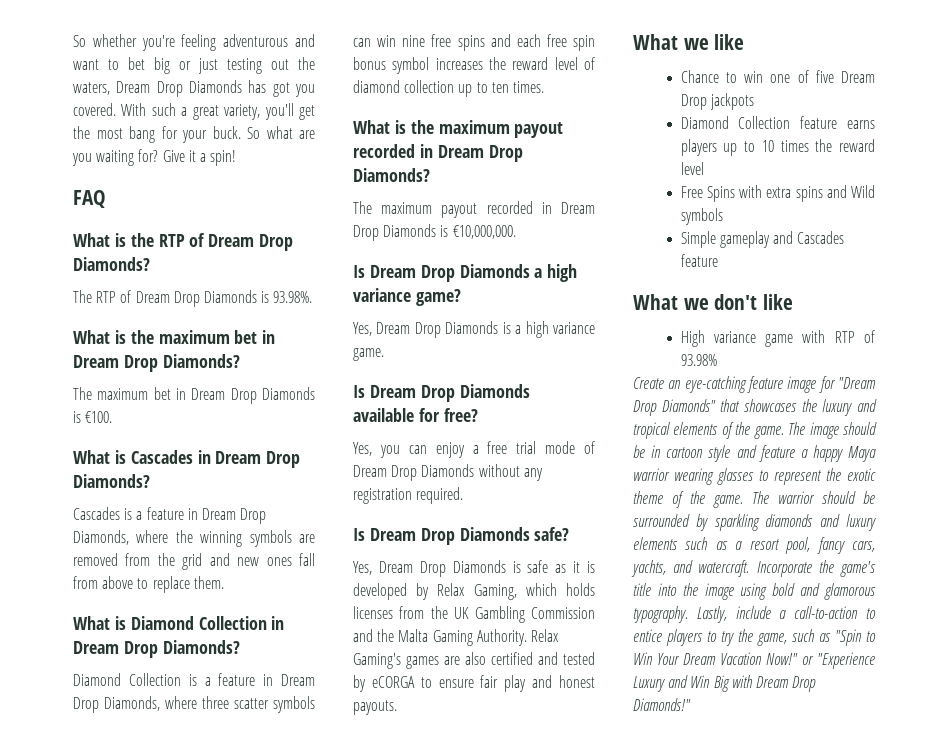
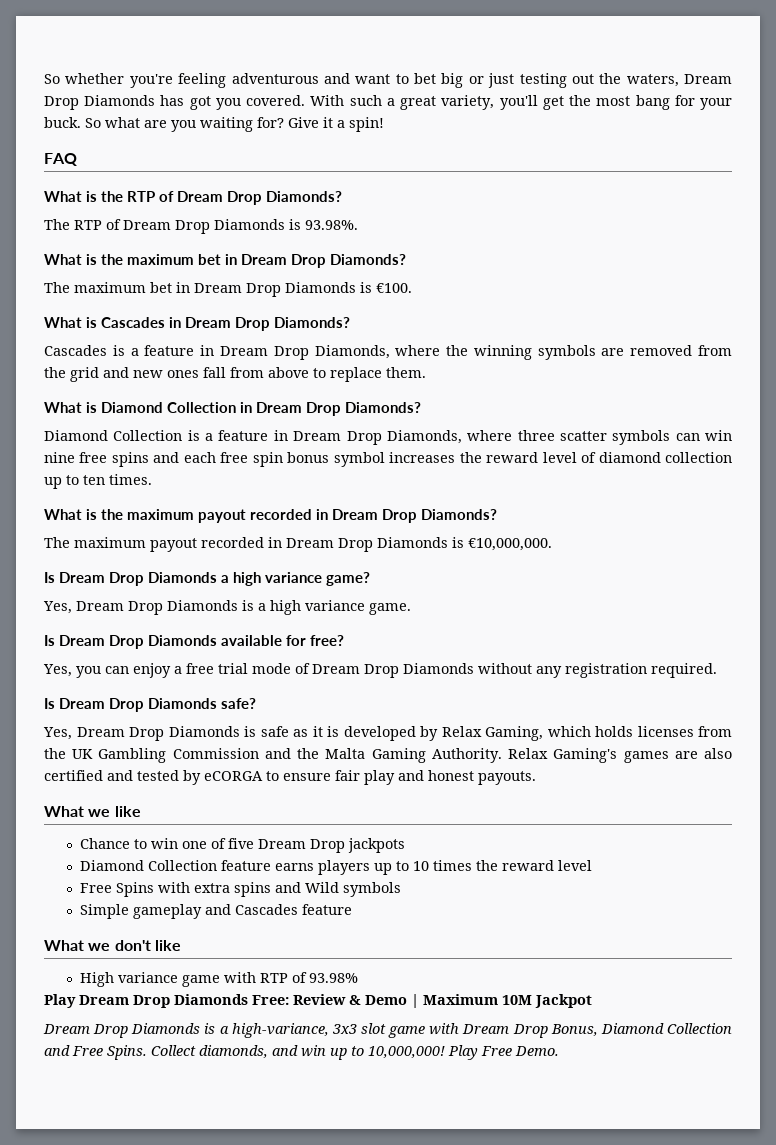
[633,376,876,393] [633,399,877,416] [633,422,877,439] [633,445,876,462] [633,468,876,485] [633,491,875,508] [633,514,876,531] [633,537,875,554] [631,560,876,577] [633,583,876,600] [633,606,876,623] [633,629,876,646] [633,652,875,669] [633,675,817,692] [633,698,691,711] Create an eye-catching feature image for "Dream Drop Diamonds" that showcases the luxury and tropical elements of the game. The image should be in cartoon style and feature a happy Maya warrior wearing glasses to represent the exotic theme of the game. The warrior should be surrounded by sparkling diamonds and luxury elements such as a resort pool, fancy cars, yachts, and watercraft. Incorporate the game's title into the image using bold and glamorous typography. Lastly, include a call-to-action to entice players to try the game, such as "Spin to Win Your Dream Vacation Now!" or "Experience Luxury and Win Big with Dream Drop Diamonds!" -> [44,994,592,1008] [43,1023,732,1038] [44,1045,559,1060] Play Dream Drop Diamonds Free: Review & Demo | Maximum 10M Jackpot // Dream Drop Diamonds is a high-variance, 3x3 slot game with Dream Drop Bonus, Diamond Collection and Free Spins. Collect diamonds, and win up to 10,000,000! Play Free Demo.

